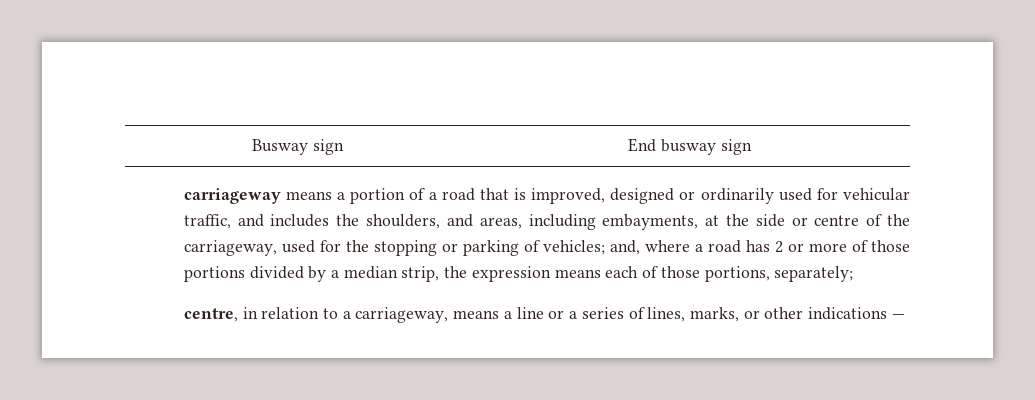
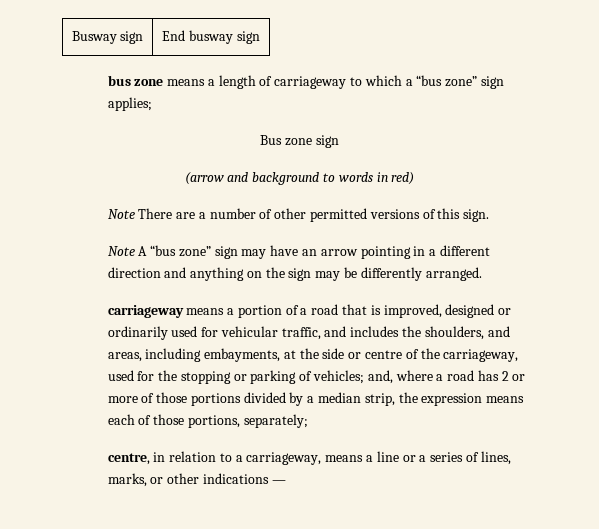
(752, 147) none -> [107,75,504,89] [107,97,152,111] [260,135,339,148] [184,172,415,185] [107,208,490,222] [107,245,490,259] [107,267,482,281] // bus zone means a length of carriageway to which a “bus zone” sign applies; // Bus zone sign // (arrow and background to words in red) // Note There are a number of other permitted versions of this sign. // Note A “bus zone” sign may have an arrow pointing in a different direction and anything on the sign may be differently arranged.

